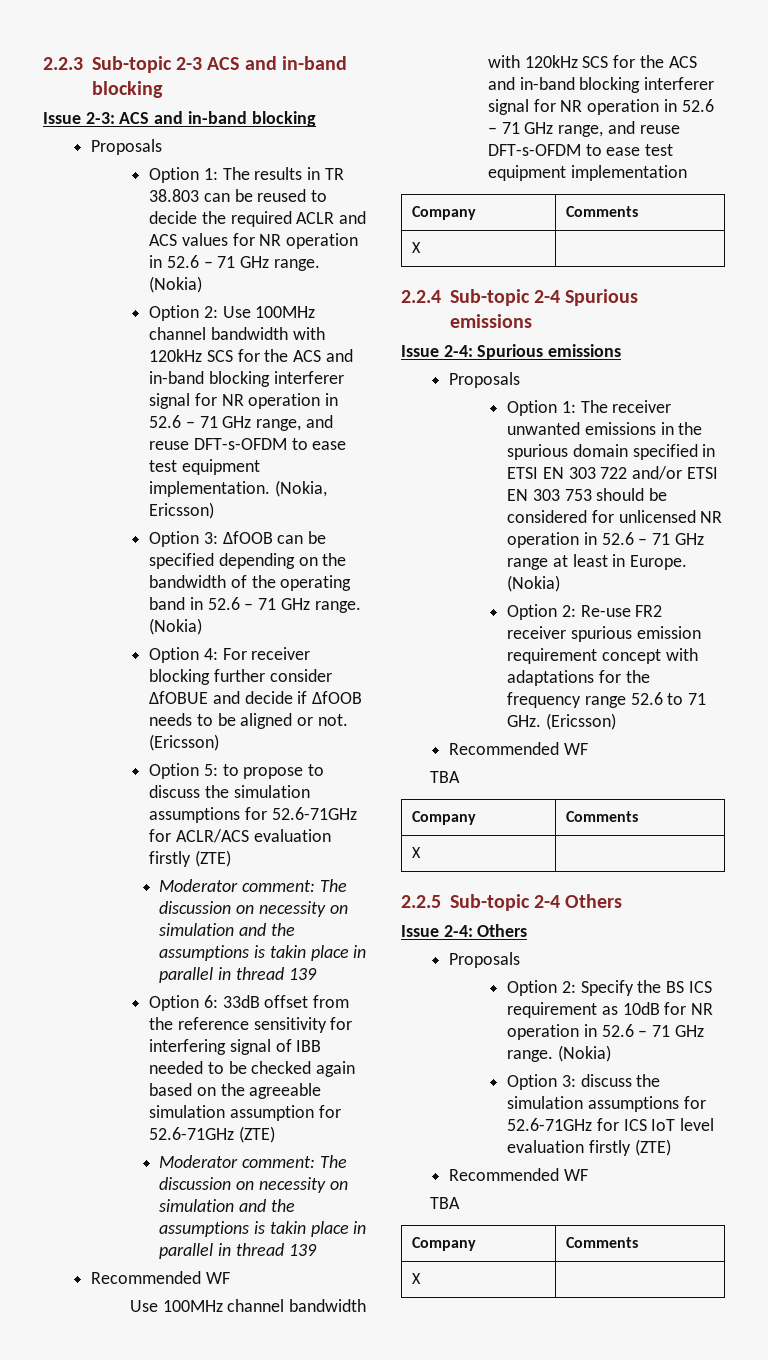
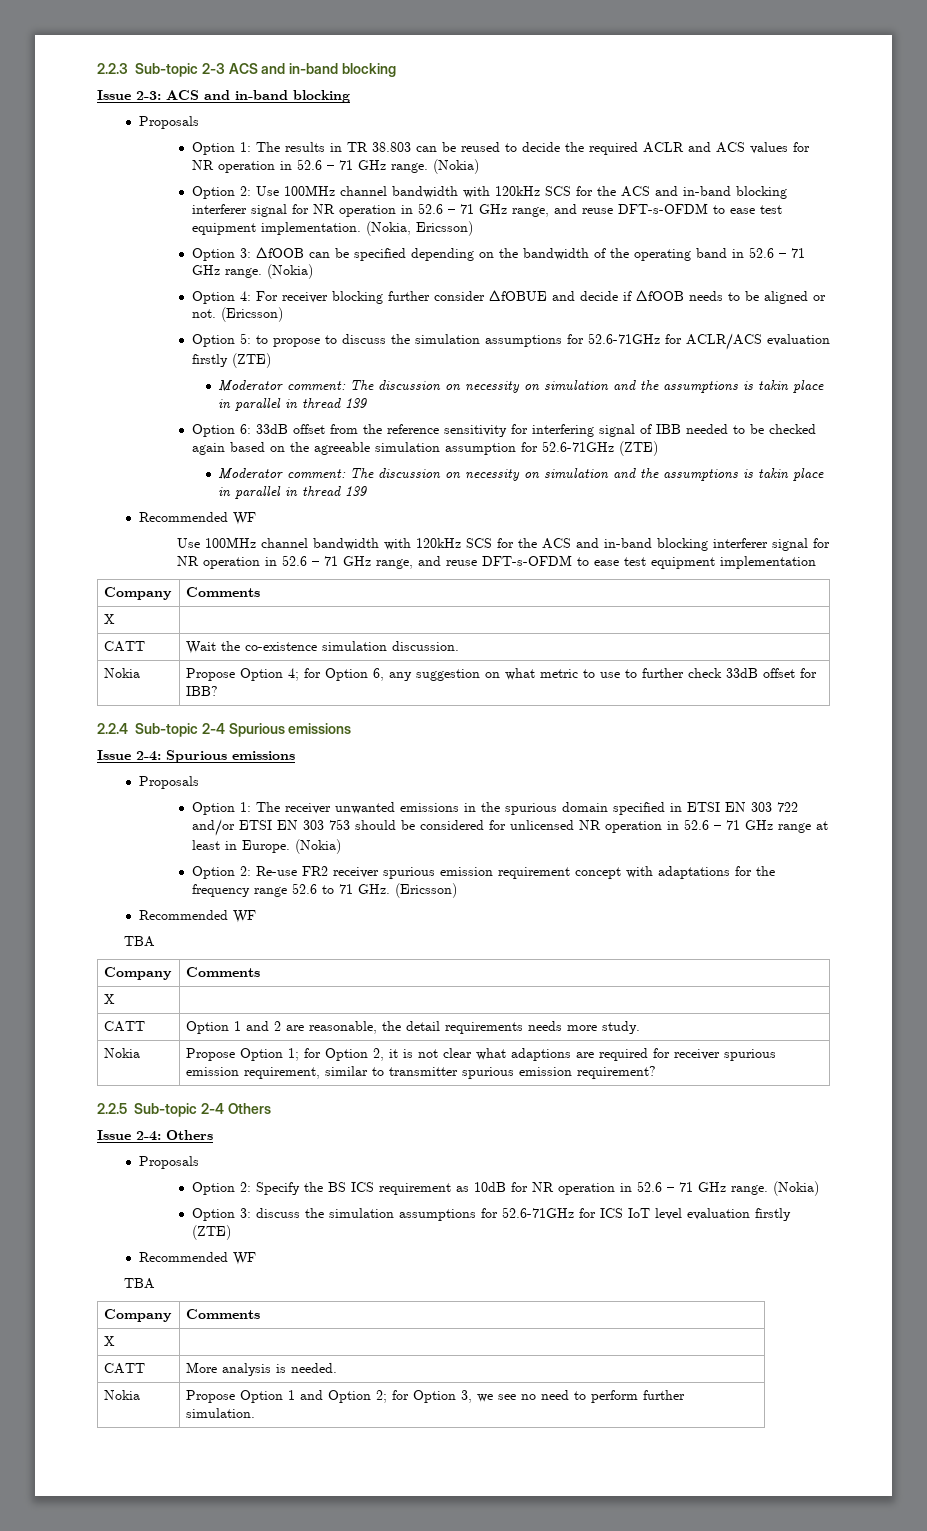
(422, 247) none -> [104,641,146,652] [186,641,460,654] [104,668,141,678] [186,668,818,681] [186,686,219,696] // CATT | Wait the co-existence simulation discussion. // Nokia | Propose Option 4; for Option 6, any suggestion on what metric to use to further check 33dB offset for IBB?
(422, 852) none -> [104,1021,146,1032] [186,1021,641,1034] [104,1048,141,1058] [186,1048,777,1061] [186,1066,657,1079] // CATT | Option 1 and 2 are reasonable, the detail requirements needs more study. // Nokia | Propose Option 1; for Option 2, it is not clear what adaptions are required for receiver spurious emission requirement, similar to transmitter spurious emission requirement?
(422, 1278) none -> [104,1363,146,1374] [186,1362,338,1376] [104,1390,141,1400] [186,1390,686,1403] [186,1408,256,1418] // CATT | More analysis is needed. // Nokia | Propose Option 1 and Option 2; for Option 3, we see no need to perform further simulation.

